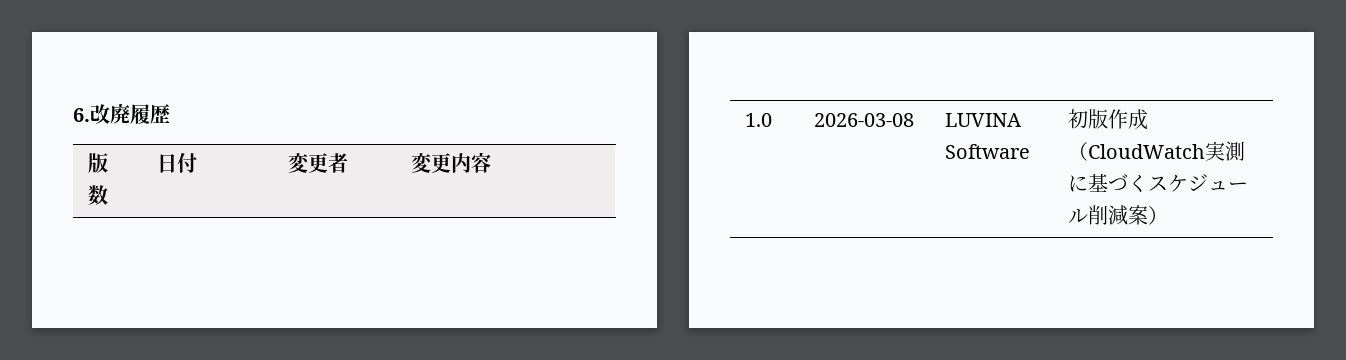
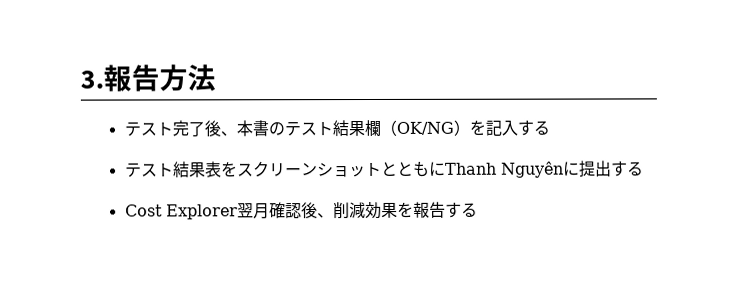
[73,103,170,124] [88,153,109,173] [88,185,109,205] [157,152,198,173] [288,153,349,173] [411,152,492,173] [745,113,773,127] [814,113,915,127] [945,113,1023,127] [945,144,1031,159] [1068,109,1149,130] [1068,141,1246,161] [1068,173,1249,192] [1068,205,1169,225] 6.改廃履歴 // 版数 | 日付 | 変更者 | 変更内容 // 1.0 | 2026-03-08 | LUVINA Software | 初版作成（CloudWatch実測に基づくスケジュール削減案） -> [80,64,216,92] [123,119,550,137] [124,160,644,178] [124,201,478,220] 3.報告方法 // テスト完了後、本書のテスト結果欄（OK/NG）を記入する // テスト結果表をスクリーンショットとともにThanh Nguyênに提出する // Cost Explorer翌月確認後、削減効果を報告する

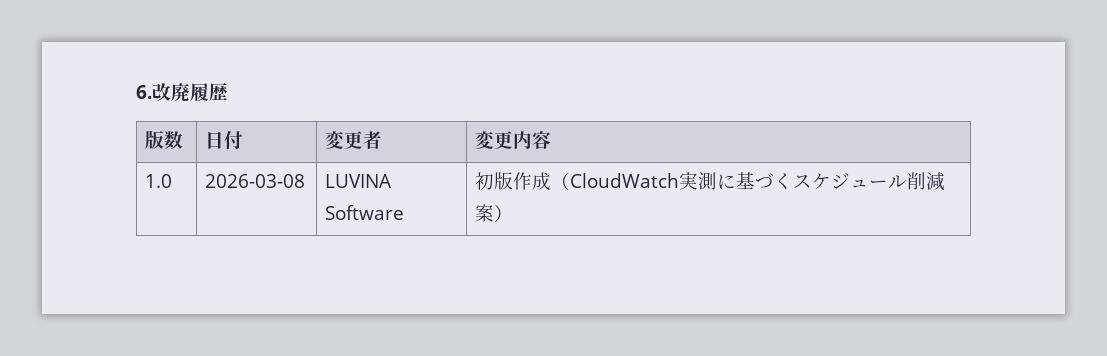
[80,64,216,92] [123,119,550,137] [124,160,644,178] [124,201,478,220] 3.報告方法 // テスト完了後、本書のテスト結果欄（OK/NG）を記入する // テスト結果表をスクリーンショットとともにThanh Nguyênに提出する // Cost Explorer翌月確認後、削減効果を報告する -> [136,83,228,102] [145,130,184,149] [205,131,244,150] [325,131,383,149] [475,131,552,149] [145,174,173,188] [205,174,306,188] [325,174,393,188] [325,205,405,220] [475,172,946,191] [475,204,514,222] 6.改廃履歴 // 版数 | 日付 | 変更者 | 変更内容 // 1.0 | 2026-03-08 | LUVINA Software | 初版作成（CloudWatch実測に基づくスケジュール削減案）

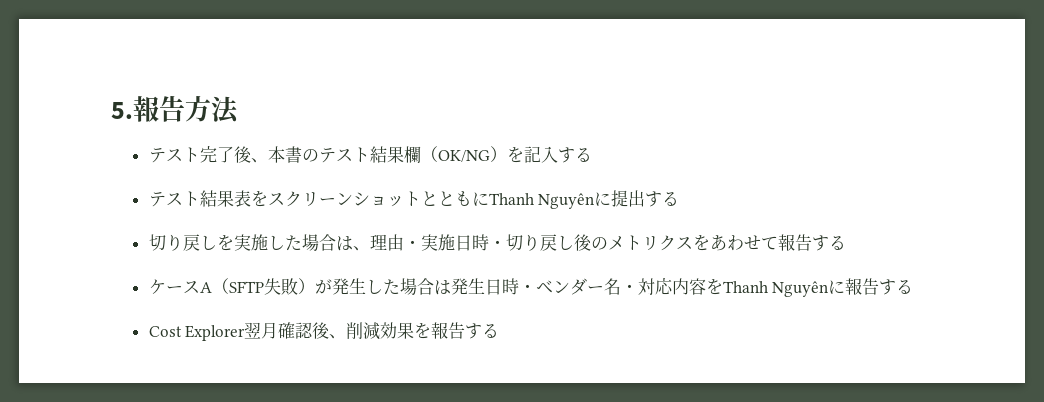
[136,83,228,102] [145,130,184,149] [205,131,244,150] [325,131,383,149] [475,131,552,149] [145,174,173,188] [205,174,306,188] [325,174,393,188] [325,205,405,220] [475,172,946,191] [475,204,514,222] 6.改廃履歴 // 版数 | 日付 | 変更者 | 変更内容 // 1.0 | 2026-03-08 | LUVINA Software | 初版作成（CloudWatch実測に基づくスケジュール削減案） -> [111,95,239,124] [148,146,592,163] [148,190,680,209] [148,234,846,251] [148,278,914,297] [148,322,500,341] 5.報告方法 // テスト完了後、本書のテスト結果欄（OK/NG）を記入する // テスト結果表をスクリーンショットとともにThanh Nguyênに提出する // 切り戻しを実施した場合は、理由・実施日時・切り戻し後のメトリクスをあわせて報告する // ケースA（SFTP失敗）が発生した場合は発生日時・ベンダー名・対応内容をThanh Nguyênに報告する // Cost Explorer翌月確認後、削減効果を報告する

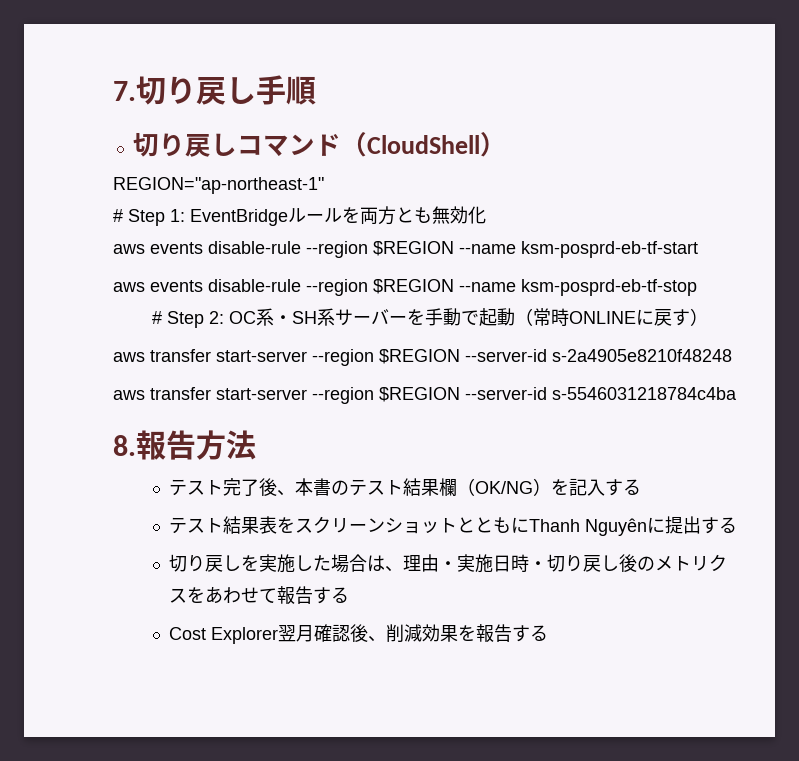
[111,102,133,119] 5. -> [113,75,316,105] [132,132,506,157] [113,177,324,194] [113,206,486,226] [113,241,698,258] [113,279,697,296] [151,308,708,328] [113,349,732,366] [113,387,737,404] [113,435,136,456] 7.切り戻し手順 // 切り戻しコマンド（CloudShell） // REGION="ap-northeast-1" // # Step 1: EventBridgeルールを両方とも無効化 // aws events disable-rule --region $REGION --name ksm-posprd-eb-tf-start // aws events disable-rule --region $REGION --name ksm-posprd-eb-tf-stop // # Step 2: OC系・SH系サーバーを手動で起動（常時ONLINEに戻す） // aws transfer start-server --region $REGION --server-id s-2a4905e8210f48248 // aws transfer start-server --region $REGION --server-id s-5546031218784c4ba // 8.
[148,278,914,297] // ケースA（SFTP失敗）が発生した場合は発生日時・ベンダー名・対応内容をThanh Nguyênに報告する -> (349, 595) none

